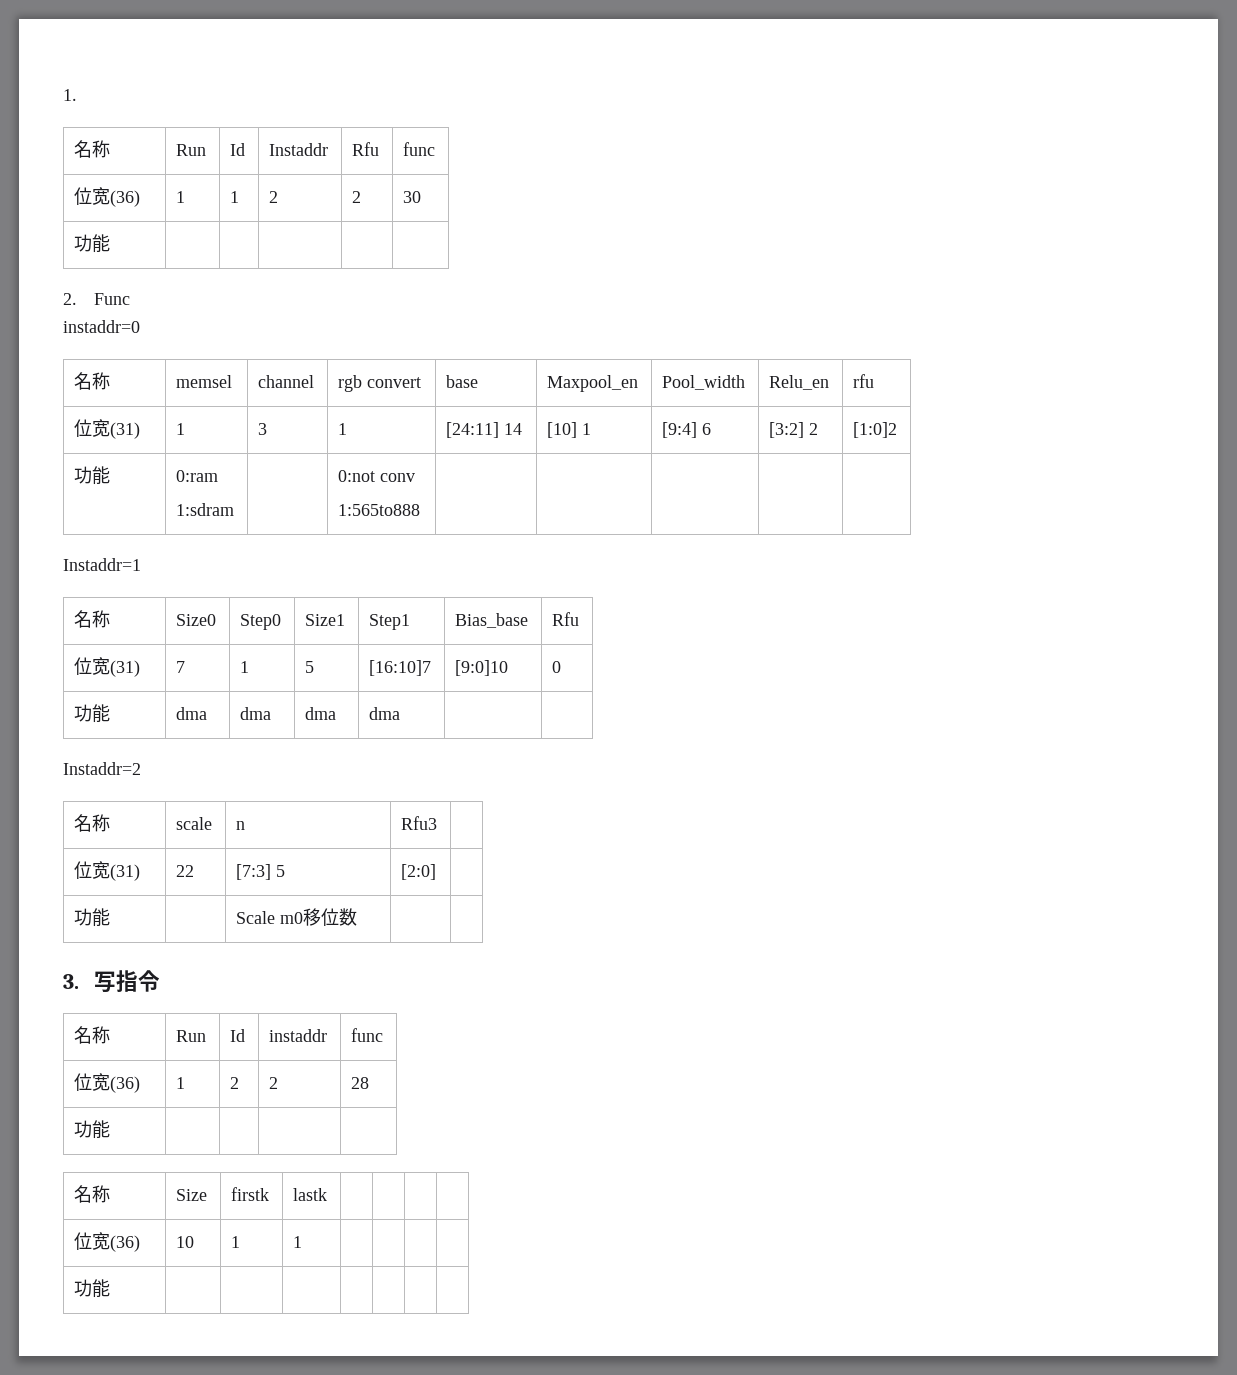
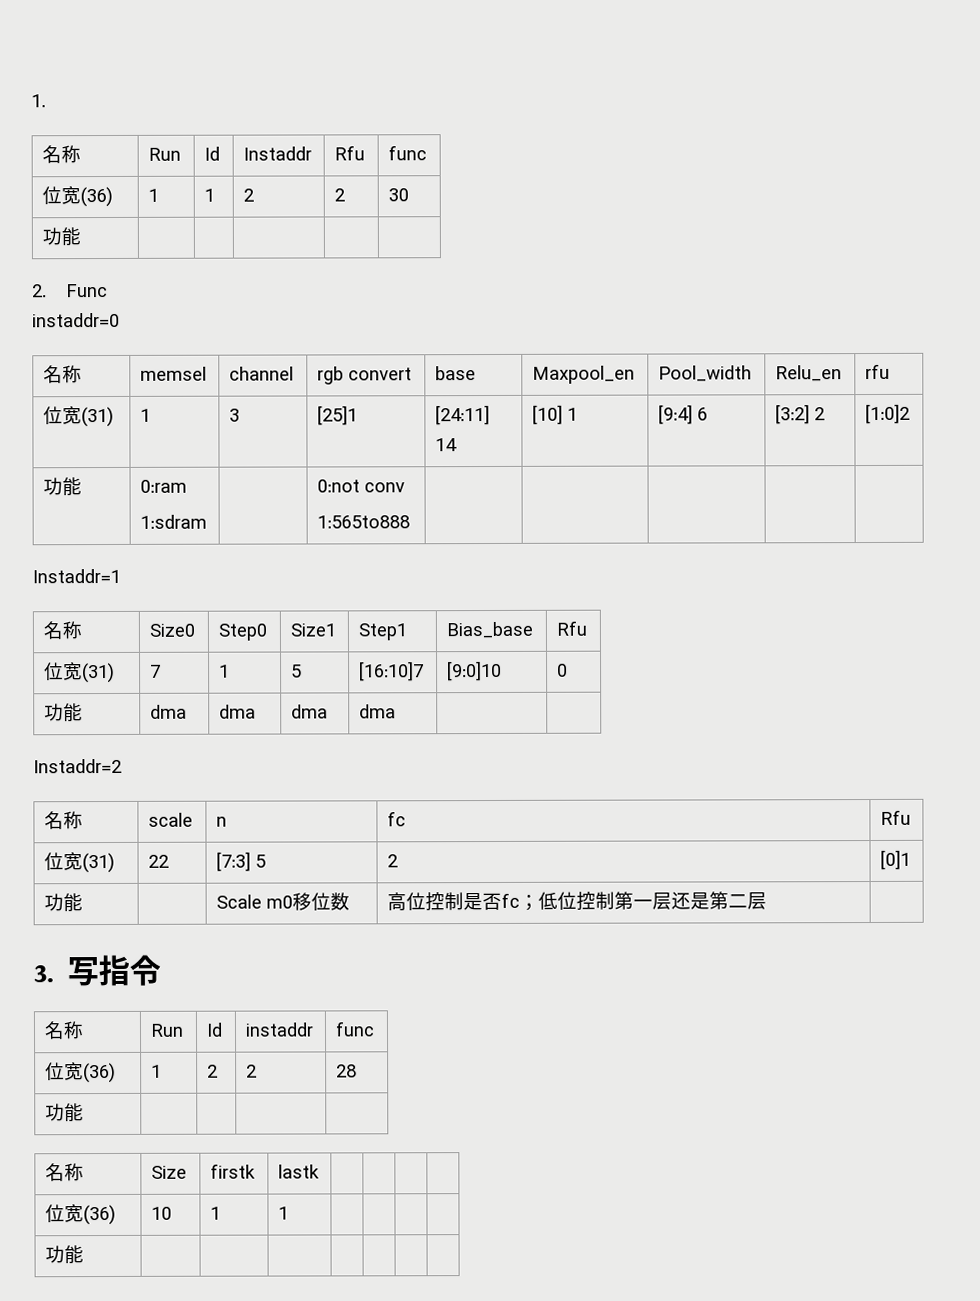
[338,423,348,435] 1 -> [317,405,359,426] [25]1
[401,816,438,830] Rfu3 | -> [387,811,407,827] [880,809,912,825] fc | Rfu
[401,864,437,880] [2:0] | -> [387,854,399,868] [880,849,912,870] 2 | [0]1
(358, 917) none -> [387,891,768,912] 高位控制是否fc；低位控制第一层还是第二层

